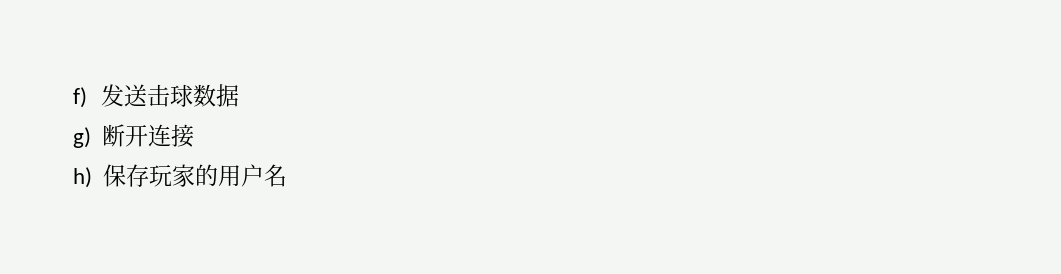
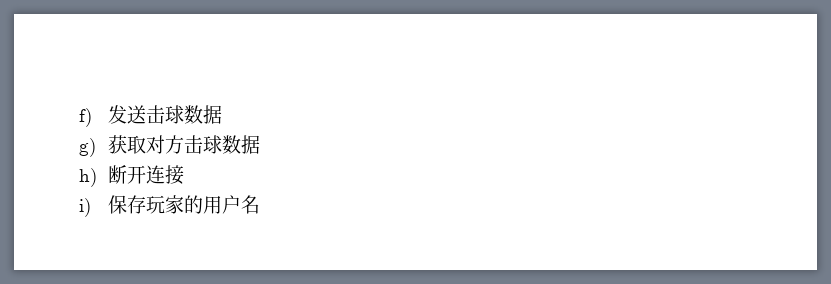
(91, 137) none -> [108,135,261,154] [79,168,98,187] 获取对方击球数据 // h)
[72,167,92,188] h) -> [79,198,92,217] i)

